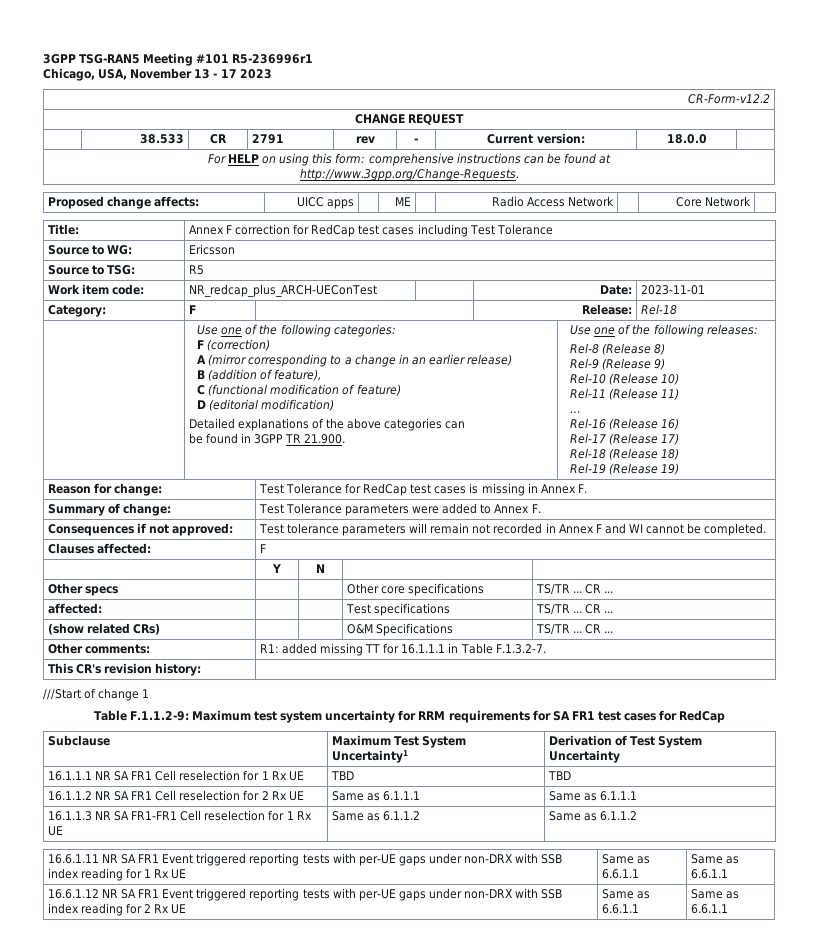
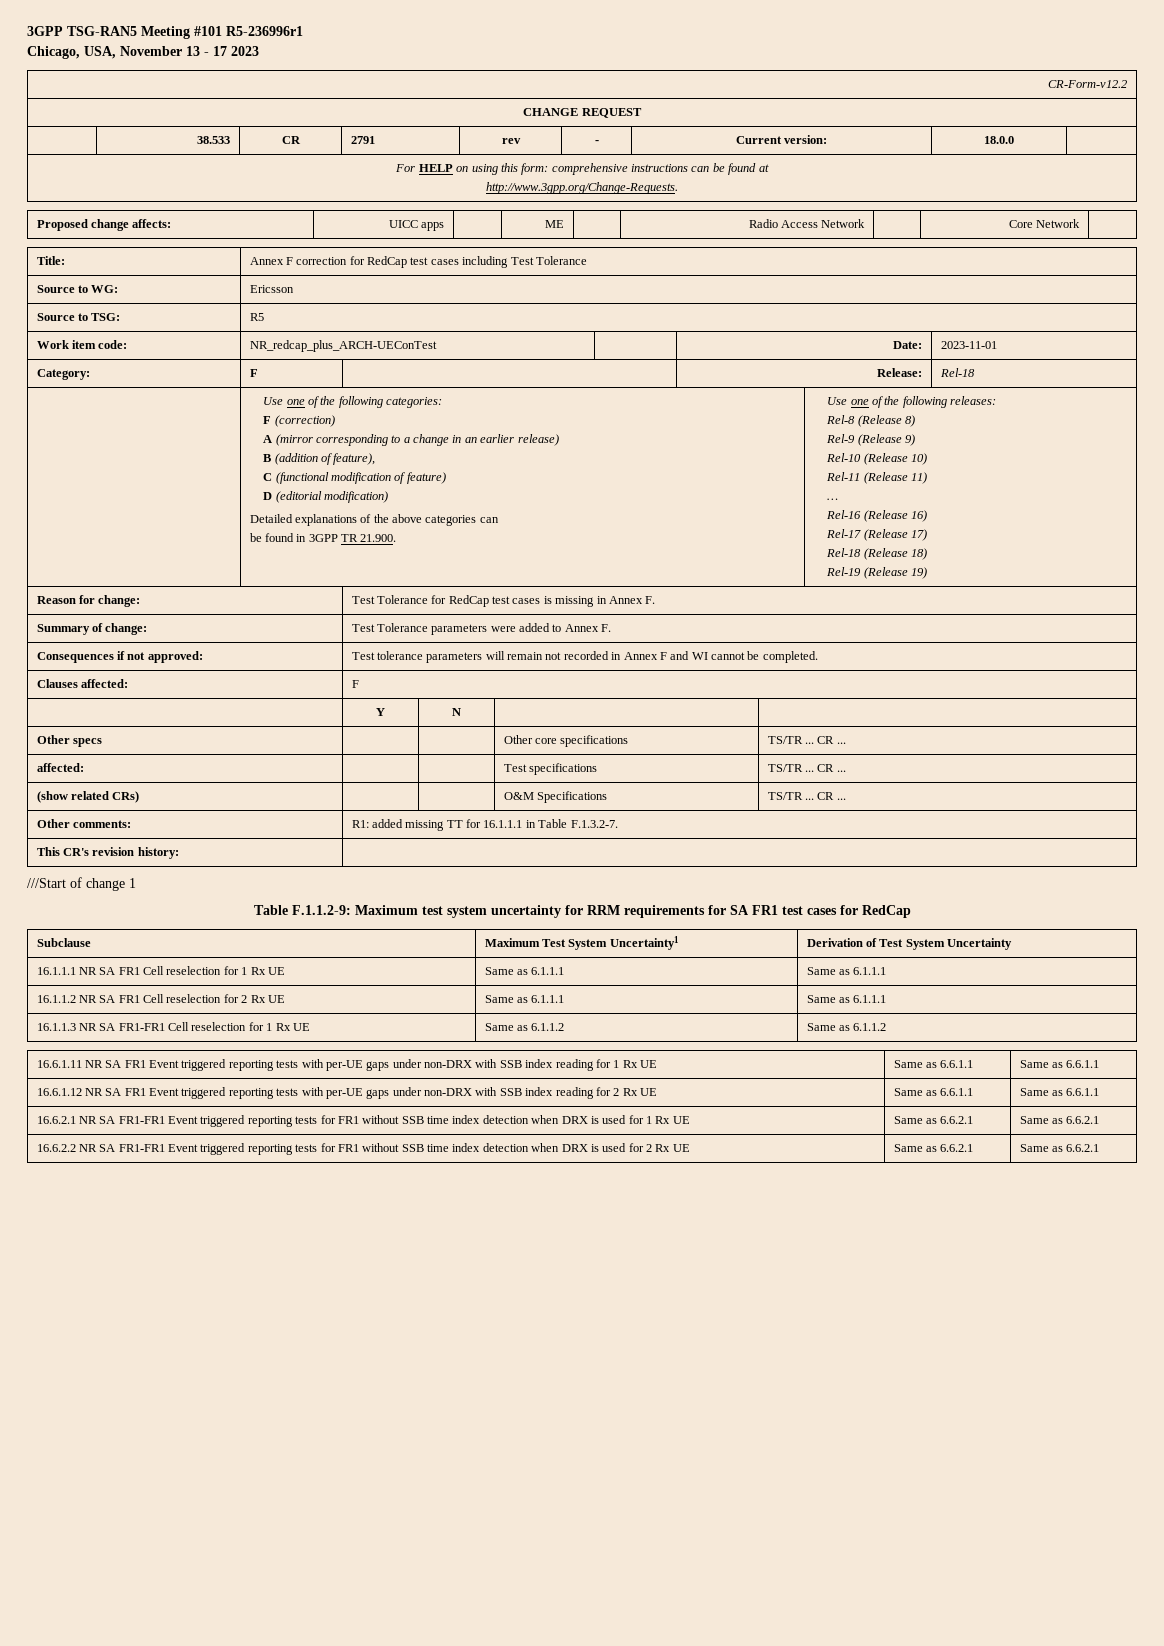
[330,771,354,780] [547,771,571,780] TBD | TBD -> [484,967,565,975] [806,967,887,975] Same as 6.1.1.1 | Same as 6.1.1.1
(728, 909) none -> [36,1115,690,1127] [893,1116,974,1124] [1019,1116,1100,1124] [36,1143,690,1155] [893,1144,974,1152] [1019,1144,1100,1152] // 16.6.2.1 NR SA FR1-FR1 Event triggered reporting tests for FR1 without SSB time index detection when DRX is used for 1 Rx UE | Same as 6.6.2.1 | Same as 6.6.2.1 // 16.6.2.2 NR SA FR1-FR1 Event triggered reporting tests for FR1 without SSB time index detection when DRX is used for 2 Rx UE | Same as 6.6.2.1 | Same as 6.6.2.1

